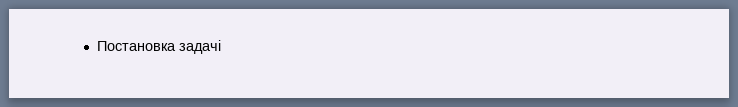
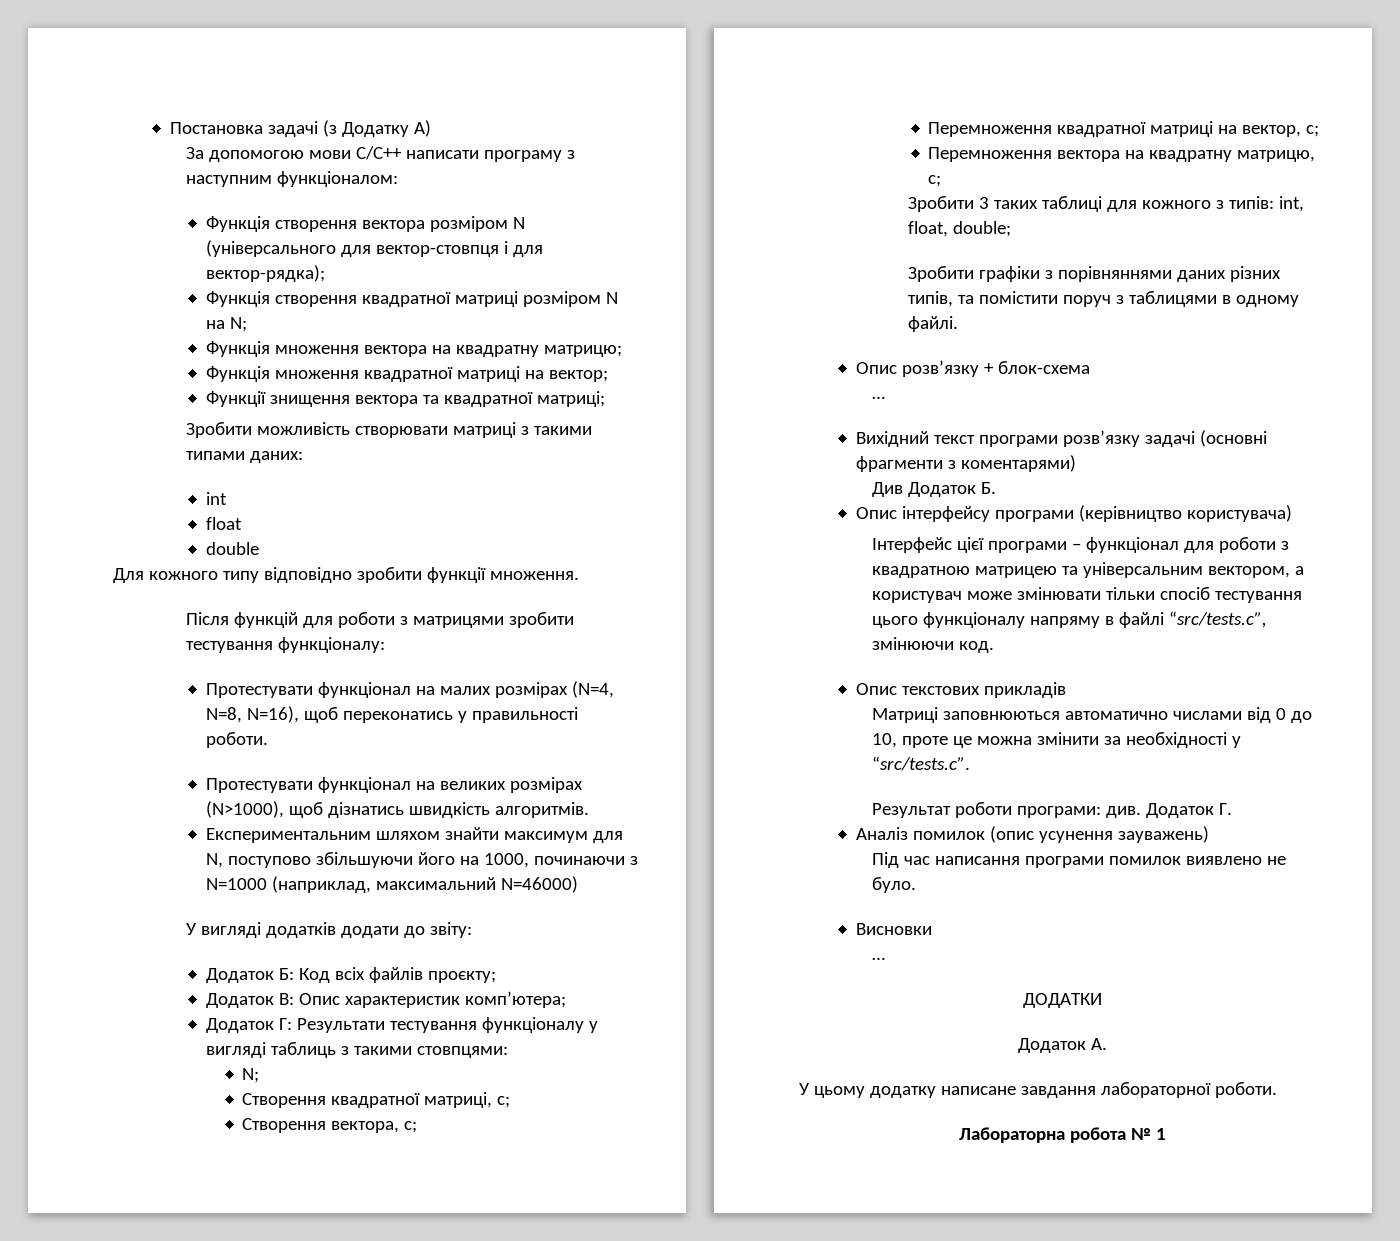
(222, 47) none -> [322,120,431,137] [185,146,575,162] [185,171,398,187] [205,216,525,232] [205,240,543,257] [205,265,325,282] [205,291,618,307] [205,317,247,332] [205,341,622,357] [205,366,608,382] [205,391,605,407] [185,422,592,438] [185,451,303,463] [205,492,227,505] [205,517,242,530] [205,542,259,555] [113,567,579,583] [185,612,574,628] [185,637,385,653] [205,681,614,698] [205,706,578,723] [205,732,268,748] [205,777,583,793] [205,801,589,818] [205,827,623,843] [205,852,638,868] [205,876,578,893] [185,922,472,938] [205,967,496,983] [205,991,566,1008] [205,1017,598,1033] [205,1042,508,1058] [242,1068,260,1083] [242,1092,511,1108] [242,1118,418,1133] [928,121,1320,137] [928,147,1316,162] [928,175,942,187] [907,196,1304,212] [907,221,1011,237] [907,266,1281,282] [907,291,1299,307] [907,316,958,332] [855,360,1090,377] [871,396,885,399] [855,430,1267,447] [855,455,1076,472] [871,482,996,497] [855,505,1292,522] [871,537,1289,553] [871,562,1304,578] [871,587,1302,603] [871,611,1267,628] [871,637,994,653] [855,682,1066,698] [871,707,1312,723] [871,732,1241,748] [871,756,970,771] [871,802,1232,818] [855,826,1209,843] [871,852,1286,868] [871,877,916,893] [855,923,932,935] [871,957,885,960] [1022,993,1102,1008] [1017,1038,1107,1053] [799,1082,1277,1098] [958,1127,1166,1143] (з Додатку А) // За допомогою мови C/C++ написати програму з наступним функціоналом: // Функція створення вектора розміром N (універсального для вектор-стовпця і для вектор-рядка); // Функція створення квадратної матриці розміром N на N; // Функція множення вектора на квадратну матрицю; // Функція множення квадратної матриці на вектор; // Функції знищення вектора та квадратної матриці; // Зробити можливість створювати матриці з такими типами даних: // int // float // double // Для кожного типу відповідно зробити функції множення. // Після функцій для роботи з матрицями зробити тестування функціоналу: // Протестувати функціонал на малих розмірах (N=4, N=8, N=16), щоб переконатись у правильності роботи. // Протестувати функціонал на великих розмірах (N>1000), щоб дізнатись швидкість алгоритмів. // Експериментальним шляхом знайти максимум для N, поступово збільшуючи його на 1000, починаючи з N=1000 (наприклад, максимальний N=46000) // У вигляді додатків додати до звіту: // Додаток Б: Код всіх файлів проєкту; // Додаток В: Опис характеристик комп’ютера; // Додаток Г: Результати тестування функціоналу у вигляді таблиць з такими стовпцями: // N; // Створення квадратної матриці, с; // Створення вектора, с; // Перемноження квадратної матриці на вектор, с; // Перемноження вектора на квадратну матрицю, с; // Зробити 3 таких таблиці для кожного з типів: int, float, double; // Зробити графіки з порівняннями даних різних типів, та помістити поруч з таблицями в одному файлі. // Опис розв’язку + блок-схема // … // Вихідний текст програми розв’язку задачі (основні фрагменти з коментарями) // Див Додаток Б. // Опис інтерфейсу програми (керівництво користувача) // Інтерфейс цієї програми – функціонал для роботи з квадратною матрицею та універсальним вектором, а користувач може змінювати тільки спосіб тестування цього функціоналу напряму в файлі “src/tests.c”, змінюючи код. // Опис текстових прикладів // Матриці заповнюються автоматично числами від 0 до 10, проте це можна змінити за необхідності у “src/tests.c”. // Результат роботи програми: див. Додаток Г. // Аналіз помилок (опис усунення зауважень) // Під час написання програми помилок виявлено не було. // Висновки // … // ДОДАТКИ // Додаток А. // У цьому додатку написане завдання лабораторної роботи. // Лабораторна робота № 1

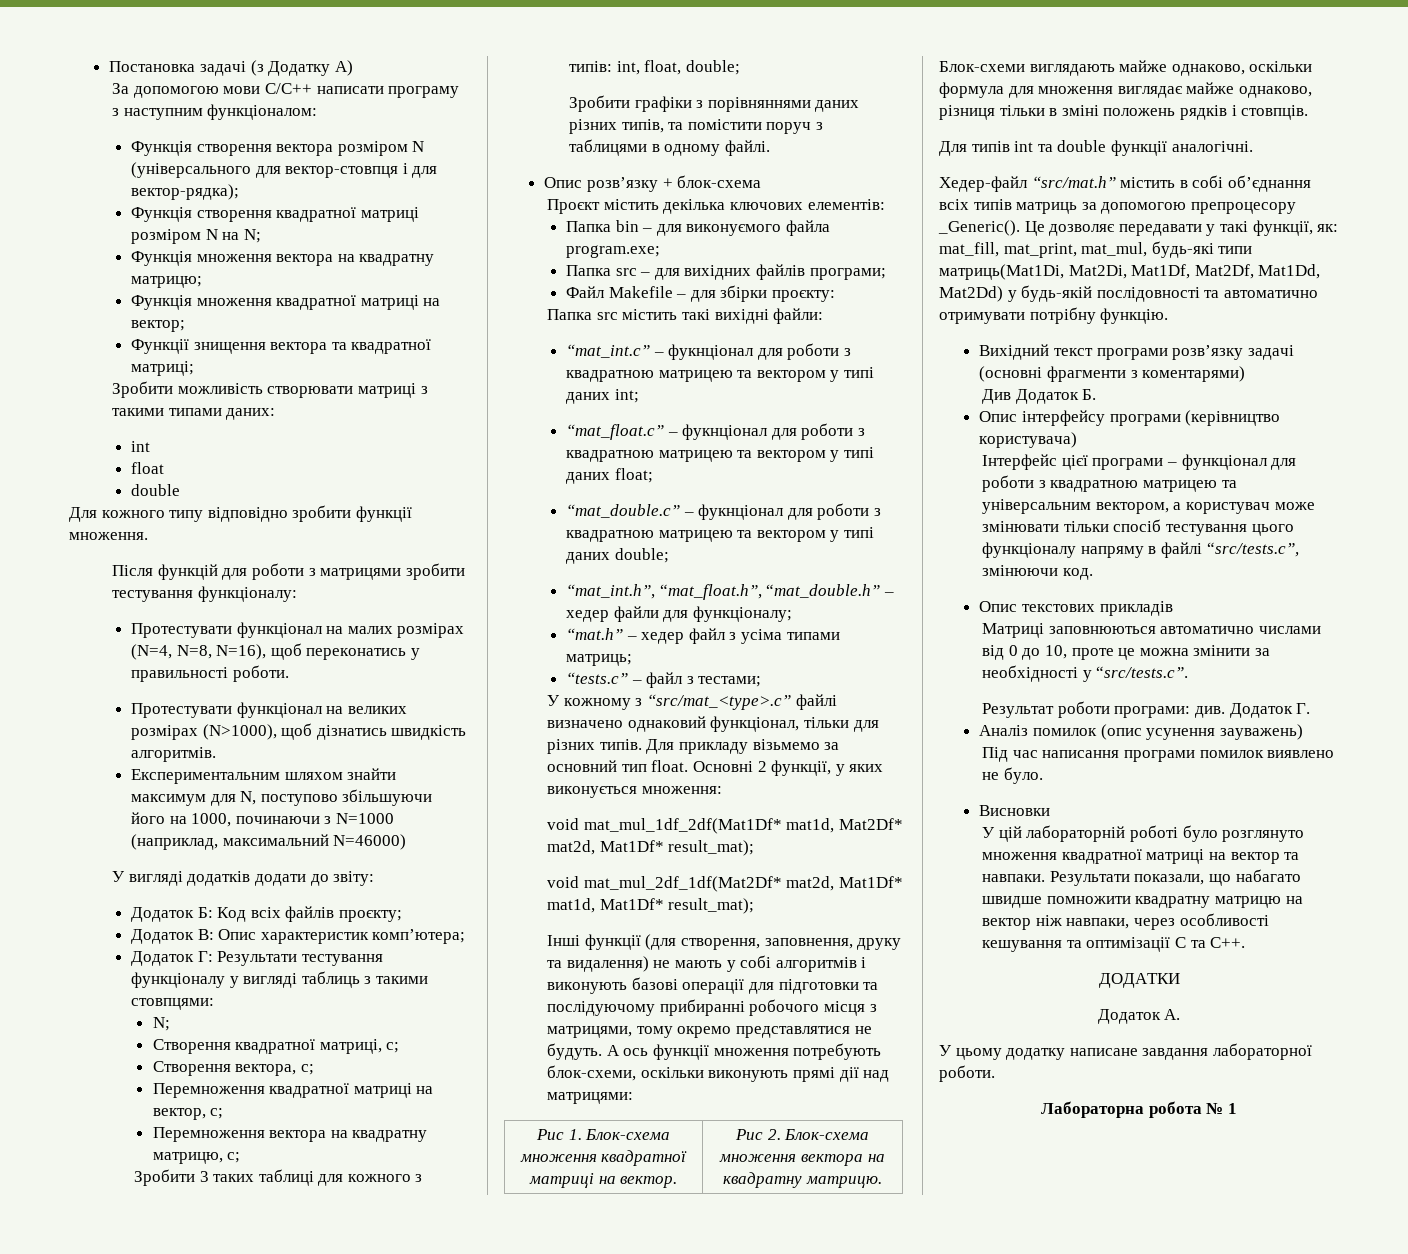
[871,396,885,399] … -> [547,199,885,214] [565,220,830,236] [565,245,660,258] [565,264,886,280] [565,285,835,302] [547,308,824,324] [565,343,851,360] [565,367,874,382] [565,389,639,404] [565,423,865,440] [565,447,874,462] [565,468,653,484] [565,503,881,520] [565,527,874,542] [565,548,669,564] [565,584,894,600] [565,606,792,622] [565,628,840,644] [565,654,632,666] [565,672,762,688] [547,694,837,710] [547,716,879,732] [547,739,840,754] [547,760,884,776] [547,786,722,798] [547,818,904,834] [547,840,755,856] [547,876,904,892] [547,898,755,914] [547,934,902,950] [547,955,867,972] [547,977,879,994] [547,999,877,1016] [547,1026,872,1038] [547,1043,882,1060] [547,1065,890,1082] [547,1092,634,1104] [535,1129,671,1140] [519,1150,688,1166] [528,1173,678,1188] [734,1129,870,1140] [719,1154,885,1166] [723,1172,882,1188] [939,60,1313,76] [939,82,1312,98] [939,105,1309,120] [939,140,1253,156] [939,175,1311,192] [939,199,1296,214] [938,220,1339,236] [939,241,1253,258] [939,264,1321,280] [939,285,1318,302] [939,307,1169,324] Проєкт містить декілька ключових елементів: // Папка bin – для виконуємого файла program.exe; // Папка src – для вихідних файлів програми; // Файл Makefile – для збірки проєкту: // Папка src містить такі вихідні файли: // “mat_int.c” – фукнціонал для роботи з квадратною матрицею та вектором у типі даних int; // “mat_float.c” – фукнціонал для роботи з квадратною матрицею та вектором у типі даних float; // “mat_double.c” – фукнціонал для роботи з квадратною матрицею та вектором у типі даних double; // “mat_int.h”, “mat_float.h”, “mat_double.h” – хедер файли для функціоналу; // “mat.h” – хедер файл з усіма типами матриць; // “tests.c” – файл з тестами; // У кожному з “src/mat_<type>.c” файлі визначено однаковий функціонал, тільки для різних типів. Для прикладу візьмемо за основний тип float. Основні 2 функції, у яких виконується множення: // void mat_mul_1df_2df(Mat1Df* mat1d, Mat2Df* mat2d, Mat1Df* result_mat); // void mat_mul_2df_1df(Mat2Df* mat2d, Mat1Df* mat1d, Mat1Df* result_mat); // Інші функції (для створення, заповнення, друку та видалення) не мають у собі алгоритмів і виконують базові операції для підготовки та послідуючому прибиранні робочого місця з матрицями, тому окремо представлятися не будуть. А ось функції множення потребують блок-схеми, оскільки виконують прямі дії над матрицями: // Рис 1. Блок-схема множення квадратної матриці на вектор. | Рис 2. Блок-схема множення вектора на квадратну матрицю. // Блок-схеми виглядають майже однаково, оскільки формула для множення виглядає майже однаково, різниця тільки в зміні положень рядків і стовпців. // Для типів int та double функції аналогічні. // Хедер-файл “src/mat.h” містить в собі об’єднання всіх типів матриць за допомогою препроцесору _Generic(). Це дозволяє передавати у такі функції, як: mat_fill, mat_print, mat_mul, будь-які типи матриць(Mat1Di, Mat2Di, Mat1Df, Mat2Df, Mat1Dd, Mat2Dd) у будь-якій послідовності та автоматично отримувати потрібну функцію.
[871,957,885,960] … -> [982,825,1305,842] [982,849,1300,864] [982,869,1301,886] [982,896,1303,908] [982,913,1269,930] [982,937,1246,952] У цій лабораторній роботі було розглянуто множення квадратної матриці на вектор та навпаки. Результати показали, що набагато швидше помножити квадратну матрицю на вектор ніж навпаки, через особливості кешування та оптимізації C та C++.

